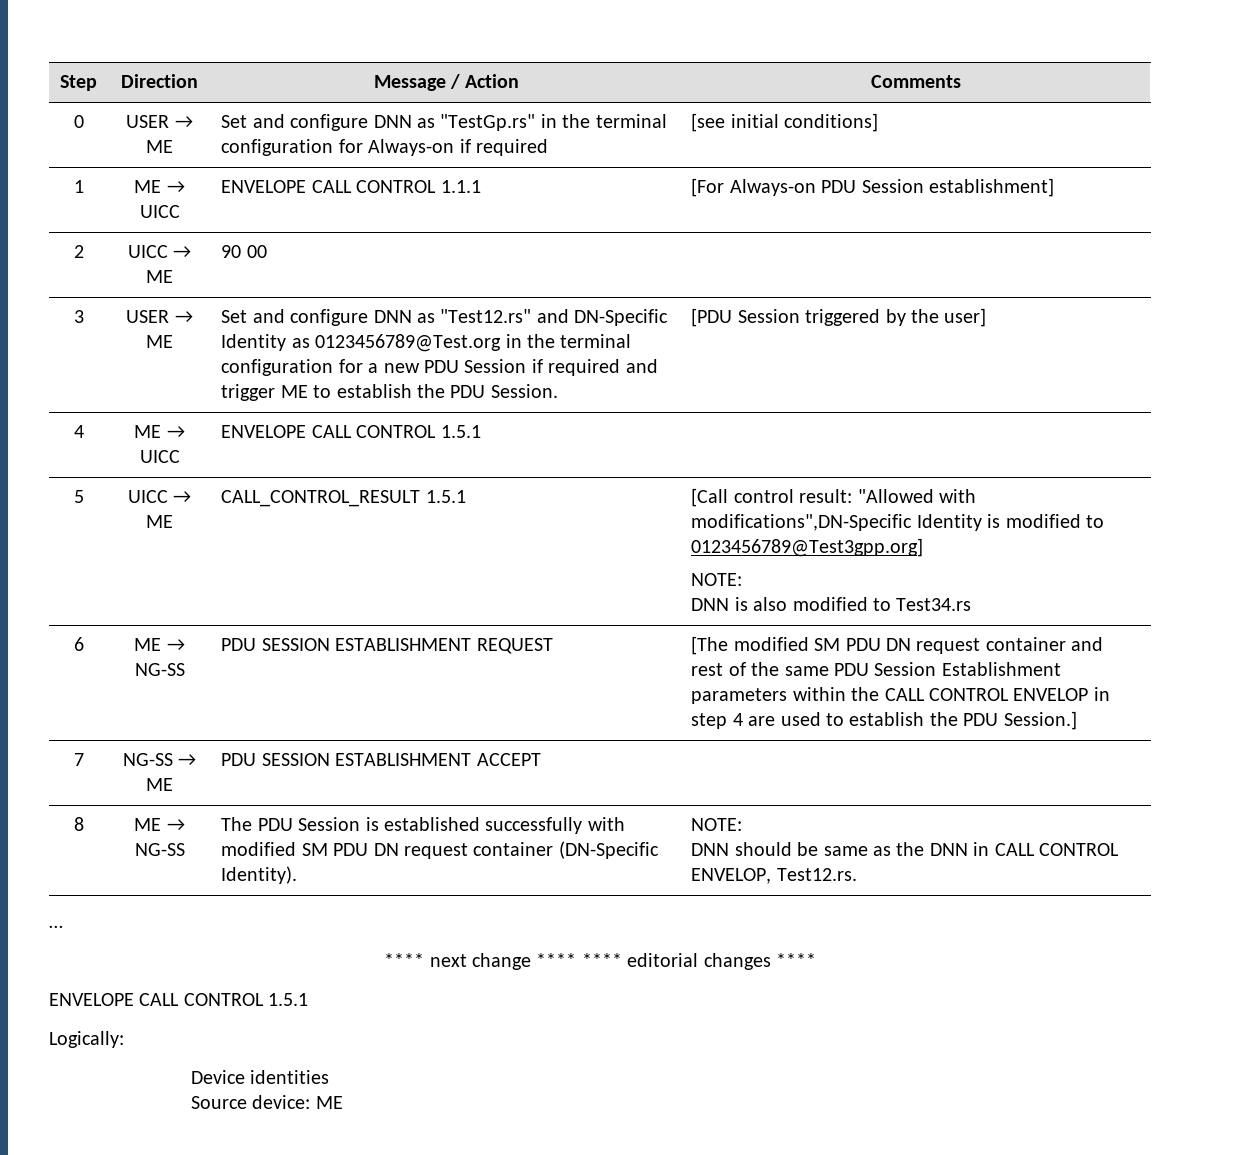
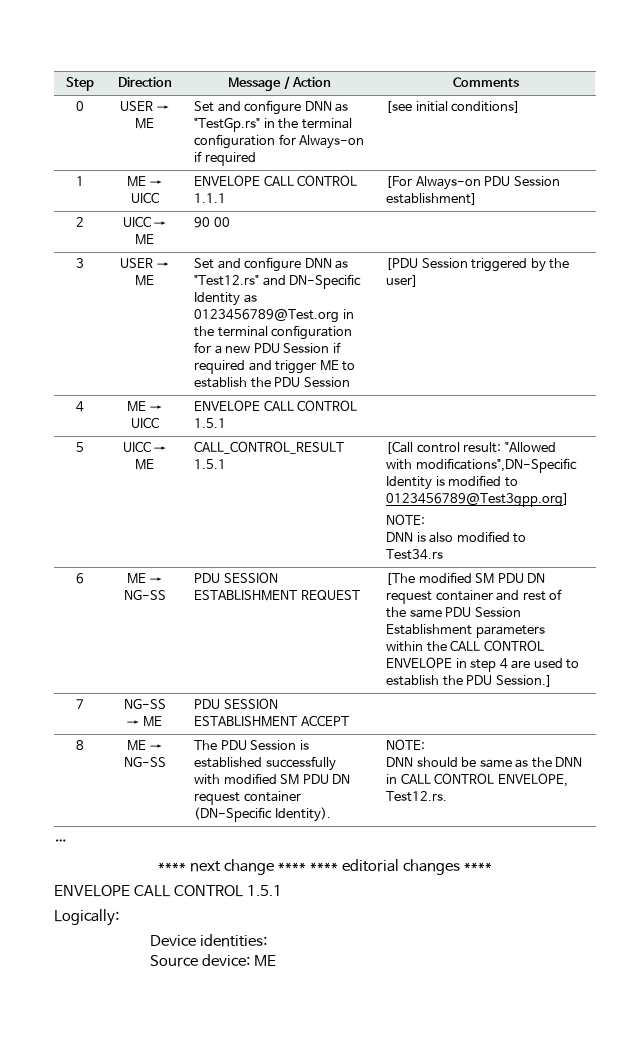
[490,384,558,398] Session. -> [303,377,350,387] Session
[1013,688,1089,701] ENVELOP -> [386,657,453,668] ENVELOPE
[691,868,772,884] ENVELOP, -> [497,773,568,787] ENVELOPE,
[250,1070,330,1084] identities -> [199,934,267,947] identities:

